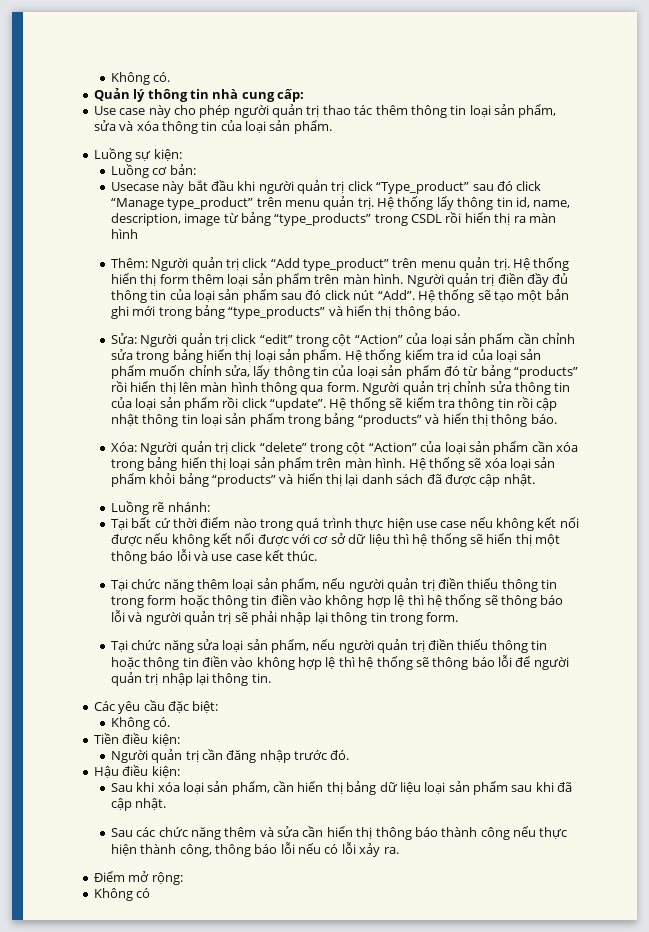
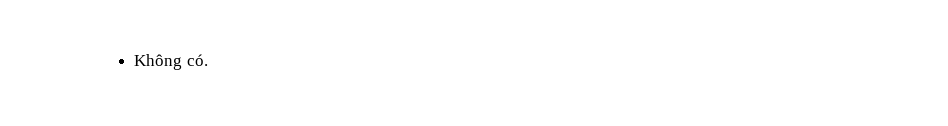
[110,72,171,85] [93,88,305,102] [93,104,557,118] [93,120,332,134] [93,148,182,162] [110,164,196,178] [110,180,542,194] [110,196,571,210] [110,212,556,226] [110,229,138,239] [110,257,570,271] [110,273,569,287] [110,289,569,303] [110,305,461,319] [110,333,576,347] [110,349,542,363] [110,365,579,379] [110,381,571,395] [110,397,558,411] [110,413,557,427] [110,441,579,455] [110,457,556,471] [110,473,535,487] [110,501,210,515] [110,517,579,531] [110,533,561,547] [110,549,318,564] [110,578,558,592] [110,594,564,608] [110,610,459,625] [110,639,548,653] [110,655,569,670] [110,672,271,686] [93,700,219,714] [110,717,171,730] [93,733,180,746] [110,749,350,763] [93,765,180,778] [110,781,573,795] [110,798,167,811] [110,826,568,840] [110,842,399,857] [93,871,183,885] [93,888,151,901] Không có. // Quản lý thông tin nhà cung cấp: // Use case này cho phép người quản trị thao tác thêm thông tin loại sản phẩm, sửa và xóa thông tin của loại sản phẩm. // Luồng sự kiện: // Luồng cơ bản: // Usecase này bắt đầu khi người quản trị click “Type_product” sau đó click “Manage type_product” trên menu quản trị. Hệ thống lấy thông tin id, name, description, image từ bảng “type_products” trong CSDL rồi hiển thị ra màn hình // Thêm: Người quản trị click “Add type_product” trên menu quản trị. Hệ thống hiển thị form thêm loại sản phẩm trên màn hình. Người quản trị điền đầy đủ thông tin của loại sản phẩm sau đó click nút “Add”. Hệ thống sẽ tạo một bản ghi mới trong bảng “type_products” và hiển thị thông báo. // Sửa: Người quản trị click “edit” trong cột “Action” của loại sản phẩm cần chỉnh sửa trong bảng hiển thị loại sản phẩm. Hệ thống kiểm tra id của loại sản phẩm muốn chỉnh sửa, lấy thông tin của loại sản phẩm đó từ bảng “products” rồi hiển thị lên màn hình thông qua form. Người quản trị chỉnh sửa thông tin của loại sản phẩm rồi click “update”. Hệ thống sẽ kiểm tra thông tin rồi cập nhật thông tin loại sản phẩm trong bảng “products” và hiển thị thông báo. // Xóa: Người quản trị click “delete” trong cột “Action” của loại sản phẩm cần xóa trong bảng hiển thị loại sản phẩm trên màn hình. Hệ thống sẽ xóa loại sản phẩm khỏi bảng “products” và hiển thị lại danh sách đã được cập nhật. // Luồng rẽ nhánh: // Tại bất cứ thời điểm nào trong quá trình thực hiện use case nếu không kết nối được nếu không kết nối được với cơ sở dữ liệu thì hệ thống sẽ hiển thị một thông báo lỗi và use case kết thúc. // Tại chức năng thêm loại sản phẩm, nếu người quản trị điền thiếu thông tin trong form hoặc thông tin điền vào không hợp lệ thì hệ thống sẽ thông báo lỗi và người quản trị sẽ phải nhập lại thông tin trong form. // Tại chức năng sửa loại sản phẩm, nếu người quản trị điền thiếu thông tin hoặc thông tin điền vào không hợp lệ thì hệ thống sẽ thông báo lỗi để người quản trị nhập lại thông tin. // Các yêu cầu đặc biệt: // Không có. // Tiền điều kiện: // Người quản trị cần đăng nhập trước đó. // Hậu điều kiện: // Sau khi xóa loại sản phẩm, cần hiển thị bảng dữ liệu loại sản phẩm sau khi đã cập nhật. // Sau các chức năng thêm và sửa cần hiển thị thông báo thành công nếu thực hiện thành công, thông báo lỗi nếu có lỗi xảy ra. // Điểm mở rộng: // Không có -> [134,54,208,70] Không có.

